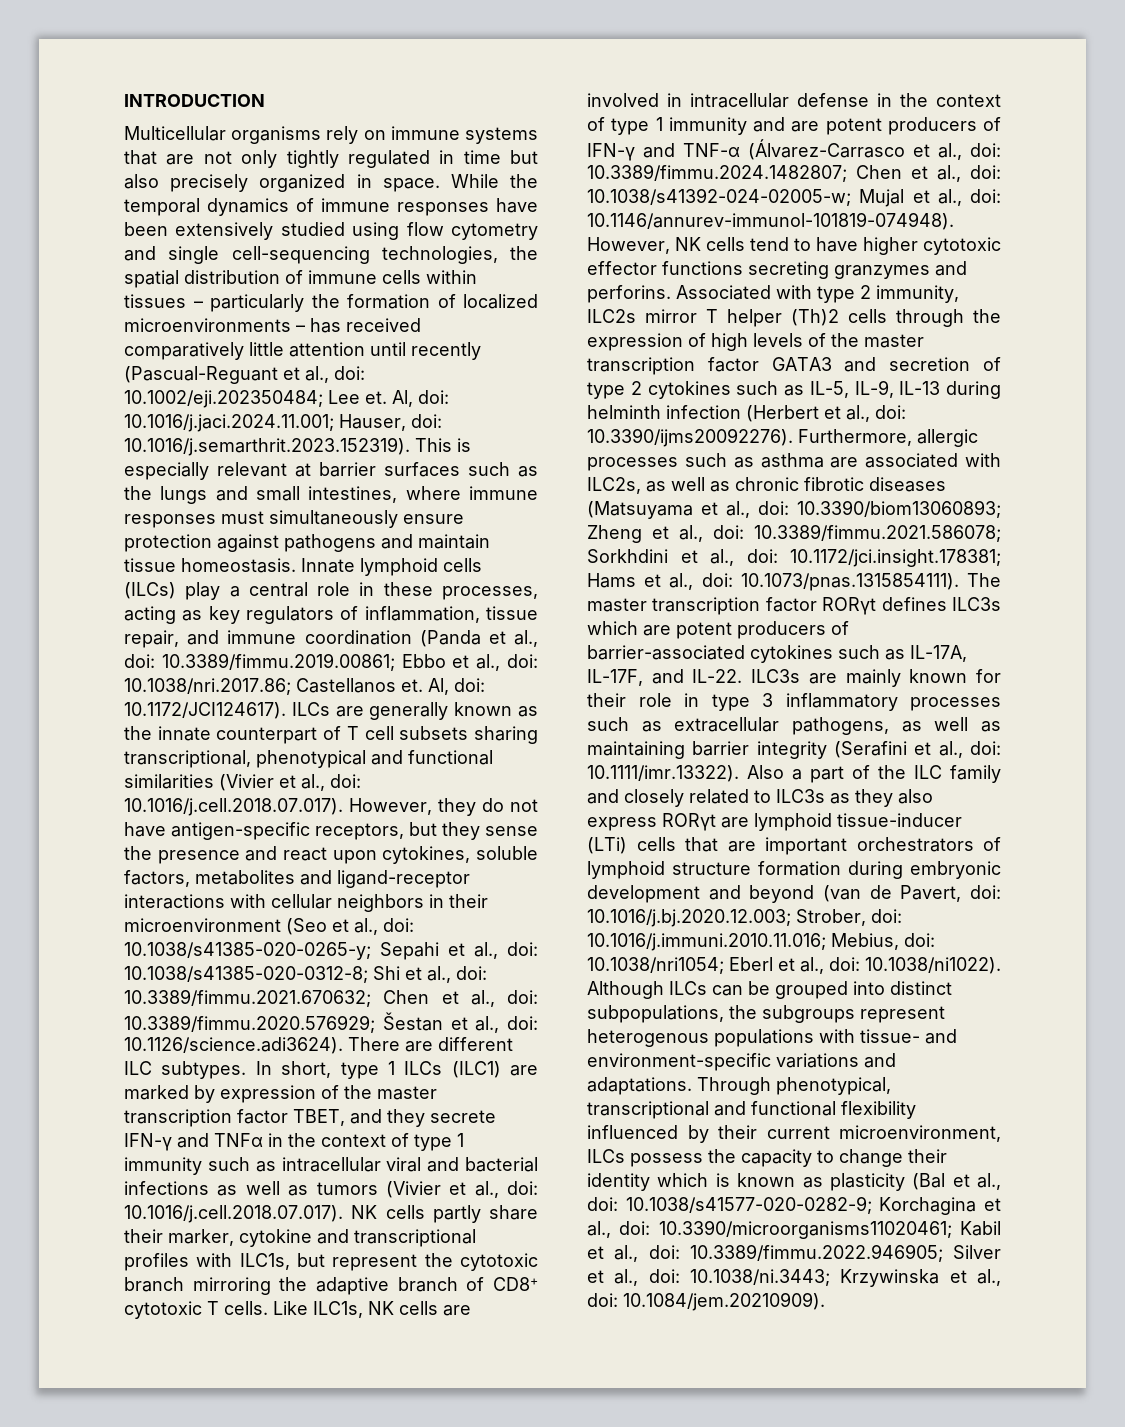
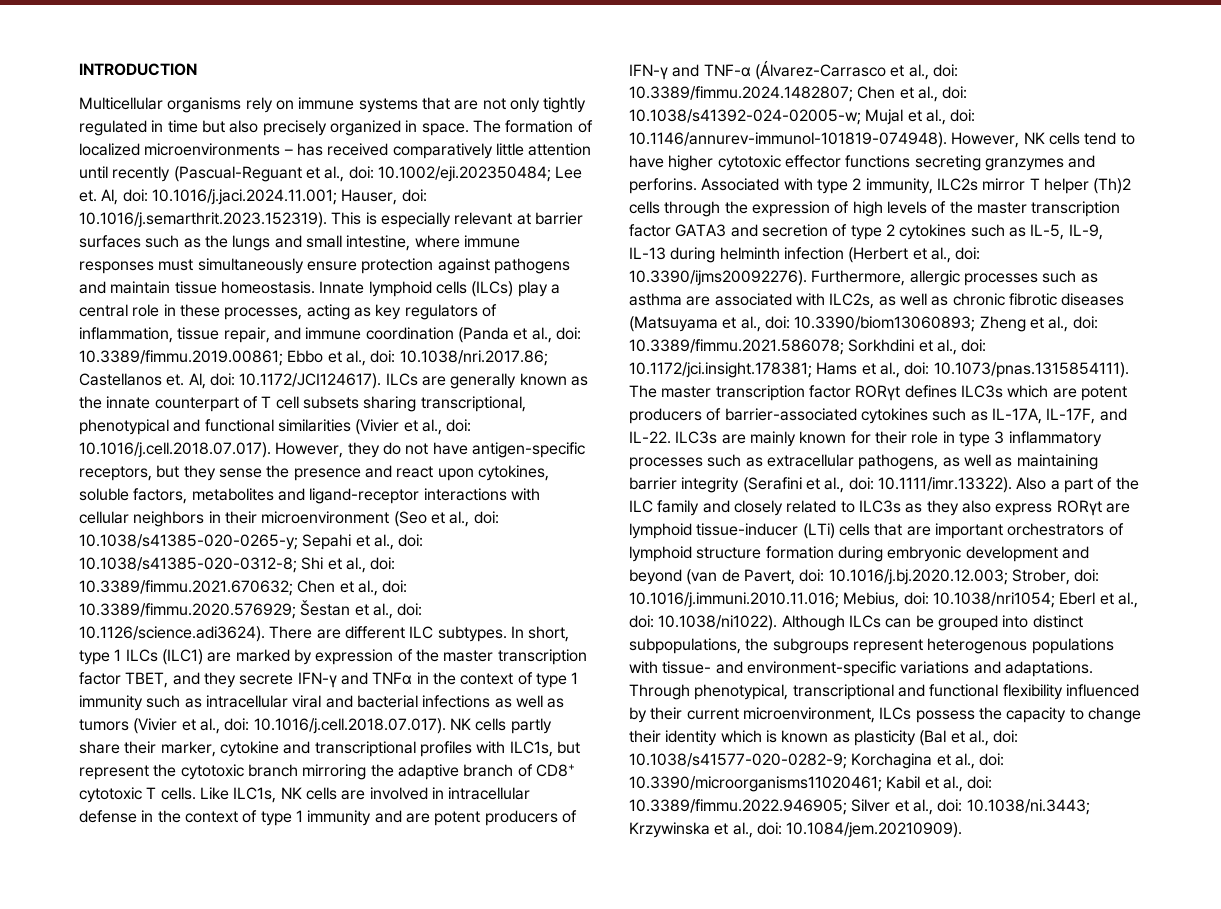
[450,174,538,188] [124,198,538,216] [124,222,538,240] [124,246,538,264] [124,270,477,288] [124,294,340,312] While the temporal dynamics of immune responses have been extensively studied using flow cytometry and single cell-sequencing technologies, the spatial distribution of immune cells within tissues – particularly the -> [472,120,501,133] The
[308,486,398,503] intestines, -> [346,235,411,251] intestine,

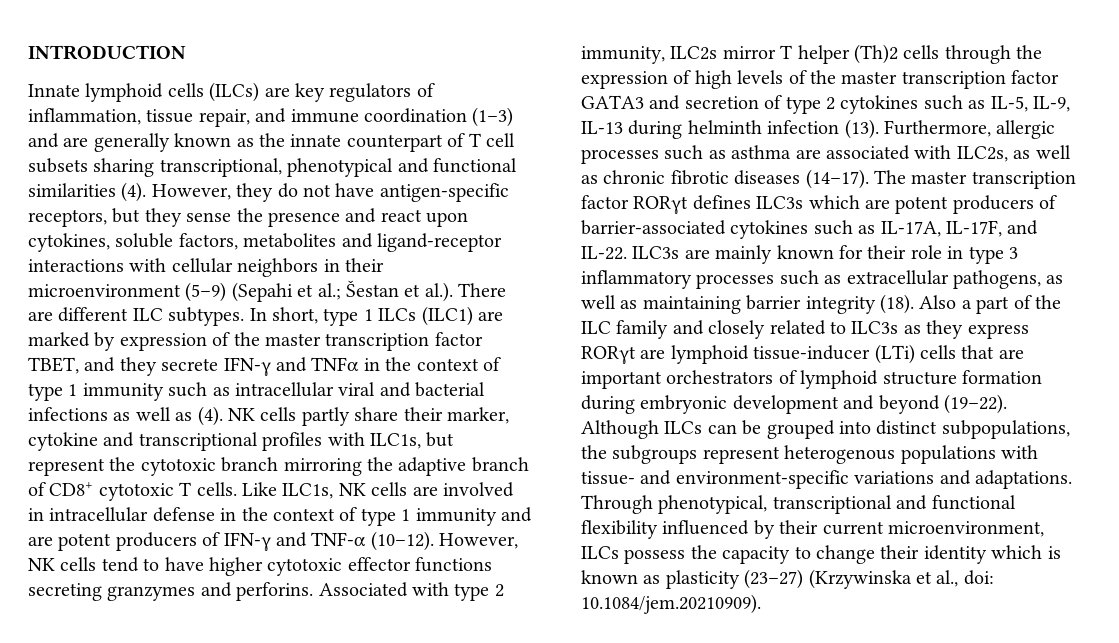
[79,97,587,113] [79,120,593,136] [79,143,592,159] [79,166,583,182] [79,189,427,205] [79,212,583,228] [79,235,520,251] [79,258,570,274] [79,281,560,297] [79,304,371,320] Multicellular organisms rely on immune systems that are not only tightly regulated in time but also precisely organized in space. The formation of localized microenvironments – has received comparatively little attention until recently (Pascual-Reguant et al., doi: 10.1002/eji.202350484; Lee et. Al, doi: 10.1016/j.jaci.2024.11.001; Hauser, doi: 10.1016/j.semarthrit.2023.152319). This is especially relevant at barrier surfaces such as the lungs and small intestine, where immune responses must simultaneously ensure protection against pathogens and maintain tissue homeostasis. Innate lymphoid cells (ILCs) play a central role in these processes, acting as -> [28,82,290,102] Innate lymphoid cells (ILCs) are
[457,327,581,343] [79,350,548,366] [79,373,418,389] (Panda et al., doi: 10.3389/fimmu.2019.00861; Ebbo et al., doi: 10.1038/nri.2017.86; Castellanos et. Al, doi: 10.1172/JCI124617). ILCs -> [472,107,514,127] [28,133,59,148] (1–3) and
[355,419,472,435] [79,442,271,458] (Vivier et al., doi: 10.1016/j.cell.2018.07.017). -> [121,182,147,202] (4).
[393,511,499,527] [79,534,424,550] [79,557,396,573] [79,580,408,596] [79,600,423,619] [79,626,265,642] (Seo et al., doi: 10.1038/s41385-020-0265-y; Sepahi et al., doi: 10.1038/s41385-020-0312-8; Shi et al., doi: 10.3389/fimmu.2021.670632; Chen et al., doi: 10.3389/fimmu.2020.576929; Šestan et al., doi: 10.1126/science.adi3624). -> [185,280,453,302] (5–9) (Sepahi et al.; Šestan et al.).
[79,718,446,734] tumors (Vivier et al., doi: 10.1016/j.cell.2018.07.017). -> [197,406,223,426] (4).
[754,60,958,80] [629,86,968,102] [629,109,976,125] [629,132,947,148] (Álvarez-Carrasco et al., doi: 10.3389/fimmu.2024.1482807; Chen et al., doi: 10.1038/s41392-024-02005-w; Mujal et al., doi: 10.1146/annurev-immunol-101819-074948). -> [370,531,434,551] (10–12).
[848,247,981,263] [629,270,807,286] (Herbert et al., doi: 10.3390/ijms20092276). -> [844,119,879,139] (13).
[629,316,1098,332] [629,339,987,355] [629,362,1129,378] (Matsuyama et al., doi: 10.3390/biom13060893; Zheng et al., doi: 10.3389/fimmu.2021.586078; Sorkhdini et al., doi: 10.1172/jci.insight.178381; Hams et al., doi: 10.1073/pnas.1315854111). -> [805,169,869,189] (14–17).
[742,477,1012,493] (Serafini et al., doi: 10.1111/imr.13322). -> [880,294,914,314] (18).
[961,500,991,513] also -> (964, 329) none
[686,569,1100,585] [629,592,1138,608] [629,615,778,631] (van de Pavert, doi: 10.1016/j.bj.2020.12.003; Strober, doi: 10.1016/j.immuni.2010.11.016; Mebius, doi: 10.1038/nri1054; Eberl et al., doi: 10.1038/ni1022). -> [944,394,1007,414] (19–22).
[919,730,1019,746] [629,753,1005,769] [629,776,993,792] [629,799,1090,815] [629,822,710,838] (Bal et al., doi: 10.1038/s41577-020-0282-9; Korchagina et al., doi: 10.3390/microorganisms11020461; Kabil et al., doi: 10.3389/fimmu.2022.946905; Silver et al., doi: 10.1038/ni.3443; Krzywinska -> [744,569,912,589] (23–27) (Krzywinska

